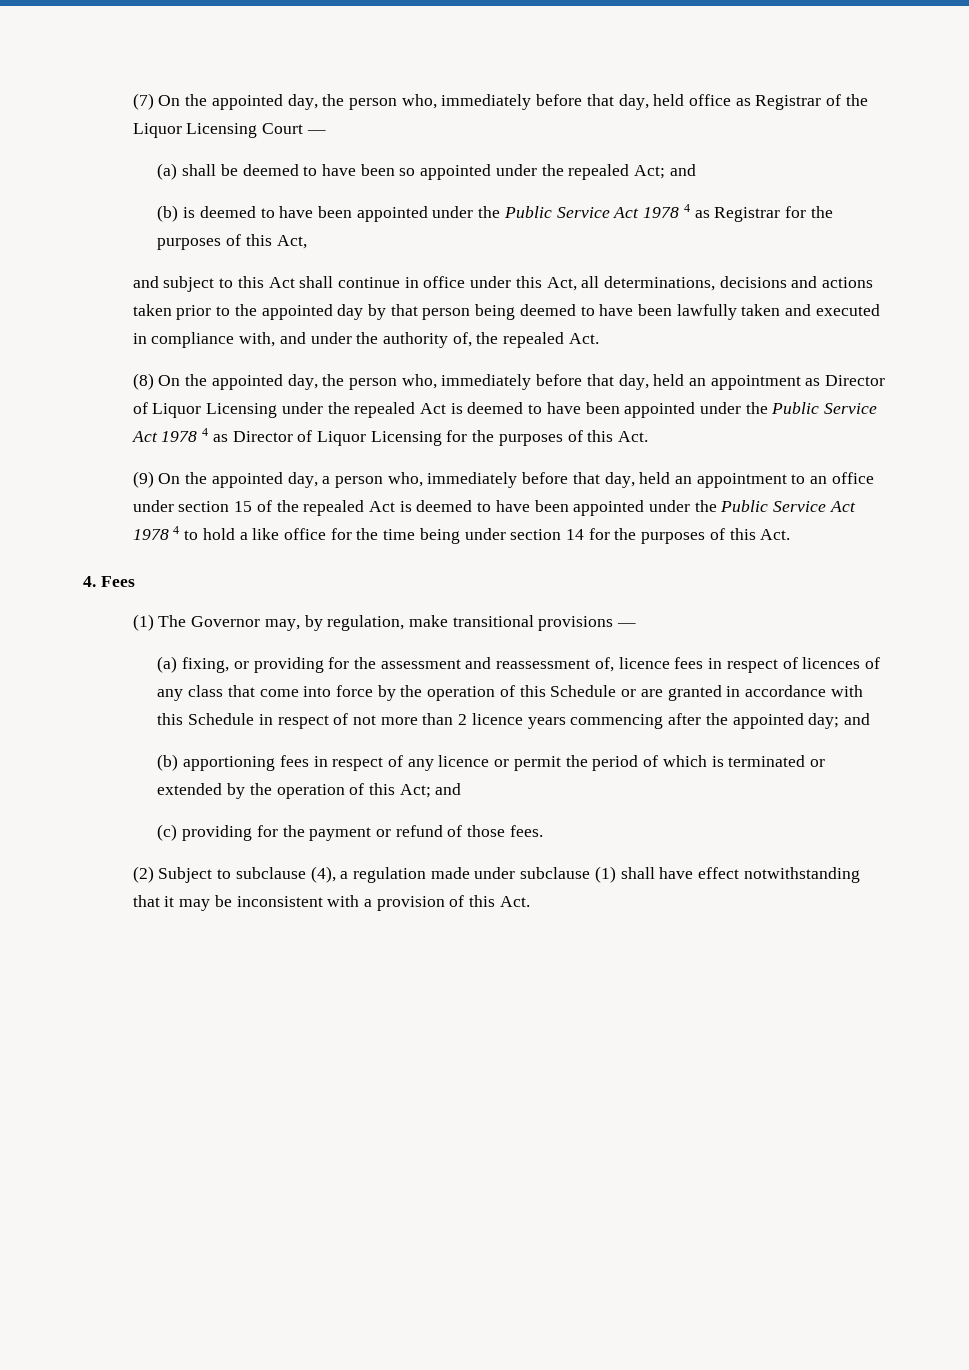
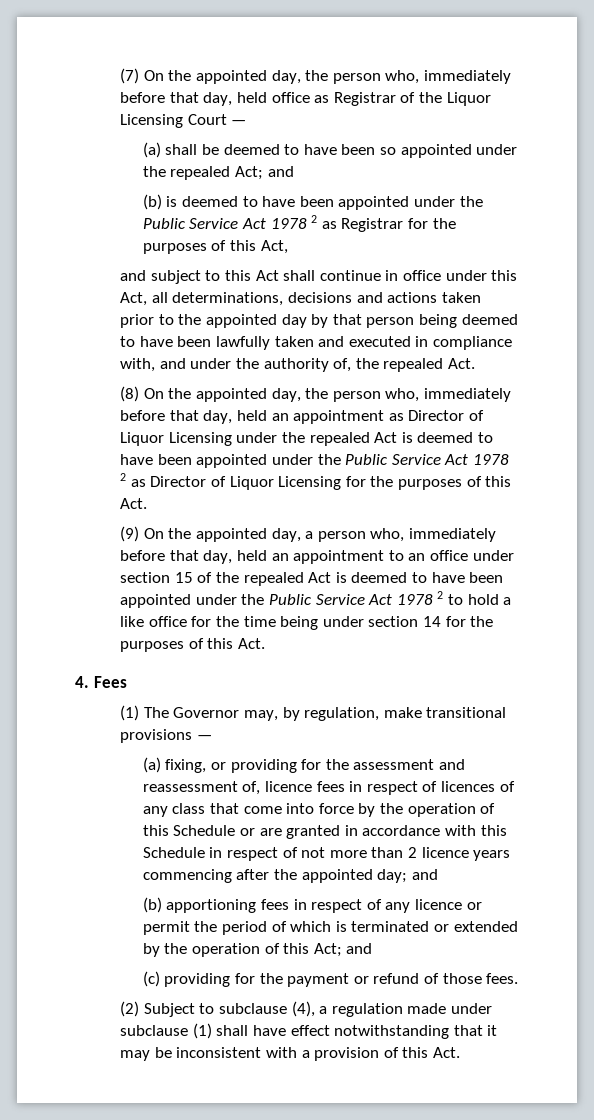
[683,204,690,212] 4 -> [311,215,318,223] 2
[202,428,209,436] 4 -> [120,473,127,481] 2
[173,526,180,534] 4 -> [437,591,444,599] 2

